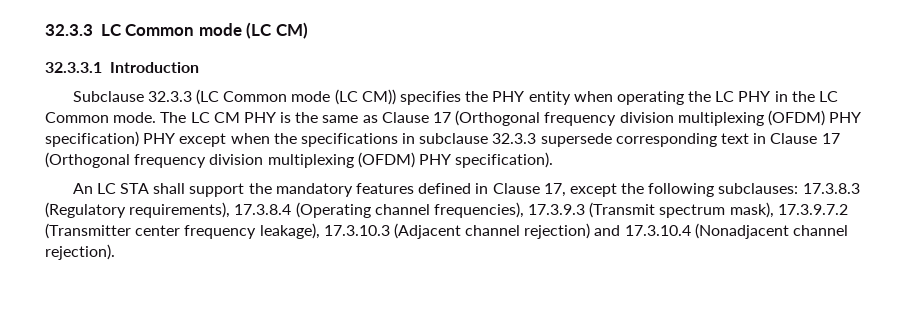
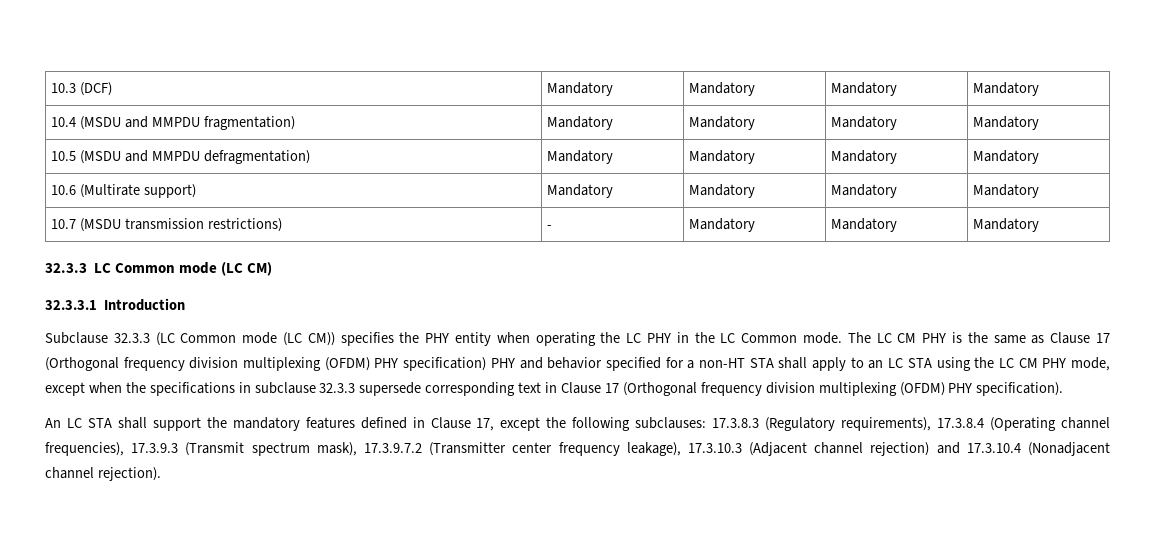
(45, 30) none -> [50,82,112,96] [546,82,613,96] [688,82,755,96] [830,82,897,96] [972,82,1039,96] [50,116,295,130] [546,116,613,130] [688,116,755,130] [830,116,897,130] [972,116,1039,130] [50,150,310,164] [546,150,613,164] [688,150,755,164] [830,150,897,164] [972,150,1039,164] [50,184,196,198] [546,184,613,198] [688,184,755,198] [830,184,897,198] [972,184,1039,198] [50,218,282,232] [546,225,552,229] [688,218,755,232] [830,218,897,232] [972,218,1039,232] 10.3 (DCF) | Mandatory | Mandatory | Mandatory | Mandatory // 10.4 (MSDU and MMPDU fragmentation) | Mandatory | Mandatory | Mandatory | Mandatory // 10.5 (MSDU and MMPDU defragmentation) | Mandatory | Mandatory | Mandatory | Mandatory // 10.6 (Multirate support) | Mandatory | Mandatory | Mandatory | Mandatory // 10.7 (MSDU transmission restrictions) | - | Mandatory | Mandatory | Mandatory //
(176, 138) none -> [519,357,1111,371] and behavior specified for a non-HT STA shall apply to an LC STA using the LC CM PHY mode,

